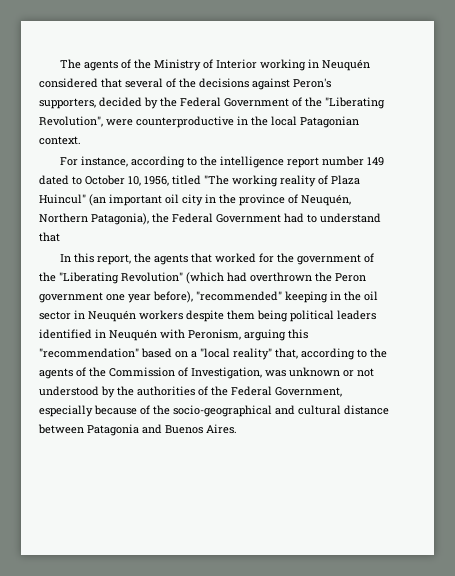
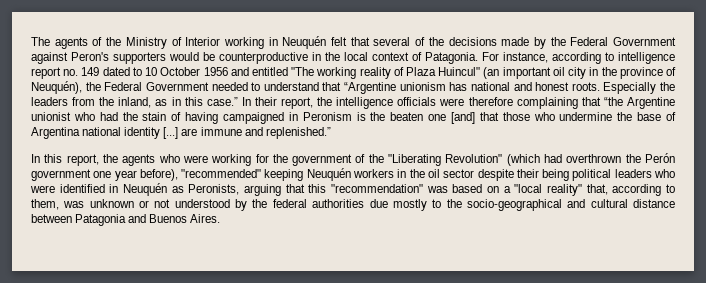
[39,78,98,88] considered -> [330,37,347,46] felt
[252,78,331,90] [39,97,385,109] [39,116,133,127] against Peron's supporters, decided by the Federal Government of the "Liberating Revolution", were -> [501,37,676,49] [31,52,215,64] made by the Federal Government against Peron's supporters would be
[300,116,359,128] [39,136,81,145] Patagonian context. // -> [372,52,478,64] context of Patagonia.
[200,156,218,166] the -> (614, 56) none
[322,156,365,166] number -> [63,69,79,76] no.
[85,175,201,186] October 10, 1956, titled -> [145,67,288,76] 10 October 1956 and entitled
[301,194,351,206] [39,213,304,225] Neuquén, Northern Patagonia), the Federal Government had -> [31,81,248,94] Neuquén), the Federal Government needed
(60, 237) none -> [344,82,675,94] [31,97,675,109] [31,112,676,124] [31,127,331,139] “Argentine unionism has national and honest roots. Especially the leaders from the inland, as in this case.” In their report, the intelligence officials were therefore complaining that “the Argentine unionist who had the stain of having campaigned in Peronism is the beaten one [and] that those who undermine the base of Argentina national identity [...] are immune and replenished.”
[191,253,257,263] that worked -> [158,154,252,166] who were working
[335,273,366,282] Peron -> [644,153,675,163] Perón
(328, 297) none -> [306,168,395,181] Neuquén workers
[74,310,255,322] in Neuquén workers despite them -> [477,169,539,181] despite their
(376, 315) none -> [654,169,675,178] [30,185,55,193] who were
[160,329,286,341] with Peronism, arguing -> [171,184,305,196] as Peronists, arguing that
(139, 353) none -> [426,186,448,193] was
[370,348,387,358] [39,367,262,379] the agents of the Commission of Investigation, -> [31,199,59,210] them,
[137,386,342,397] [39,405,150,417] authorities of the Federal Government, especially because of -> [272,199,442,211] federal authorities due mostly to

